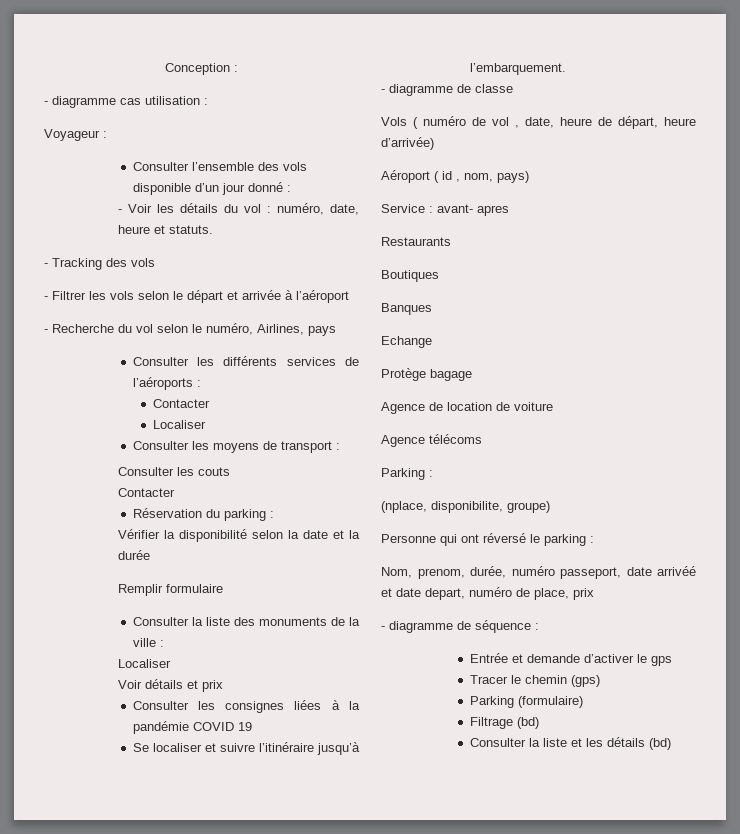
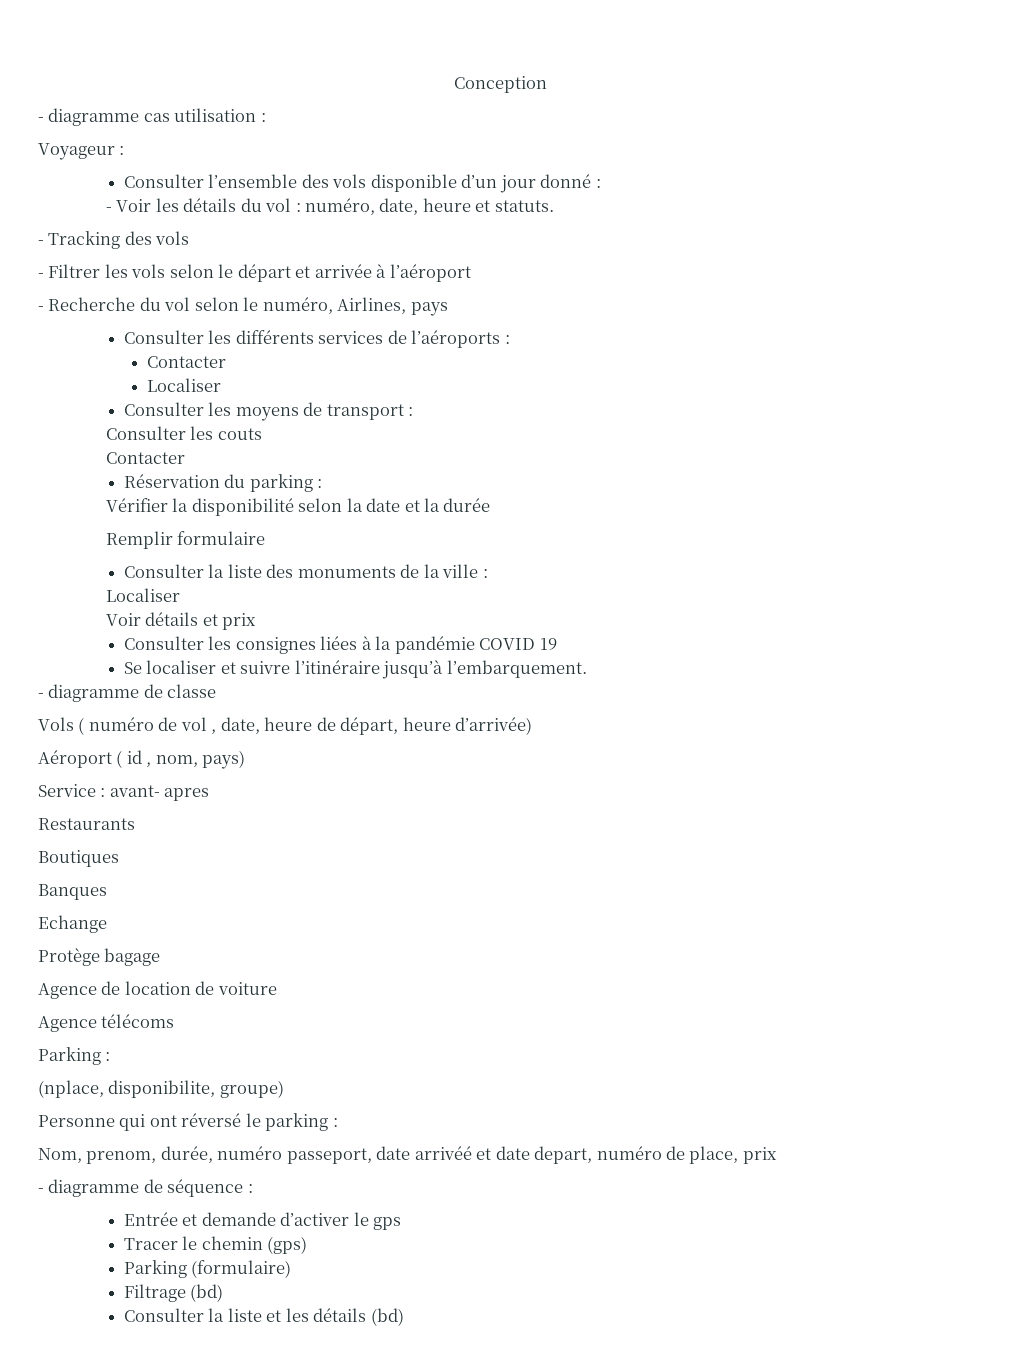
[234,65,238,72] : -> (547, 84) none

